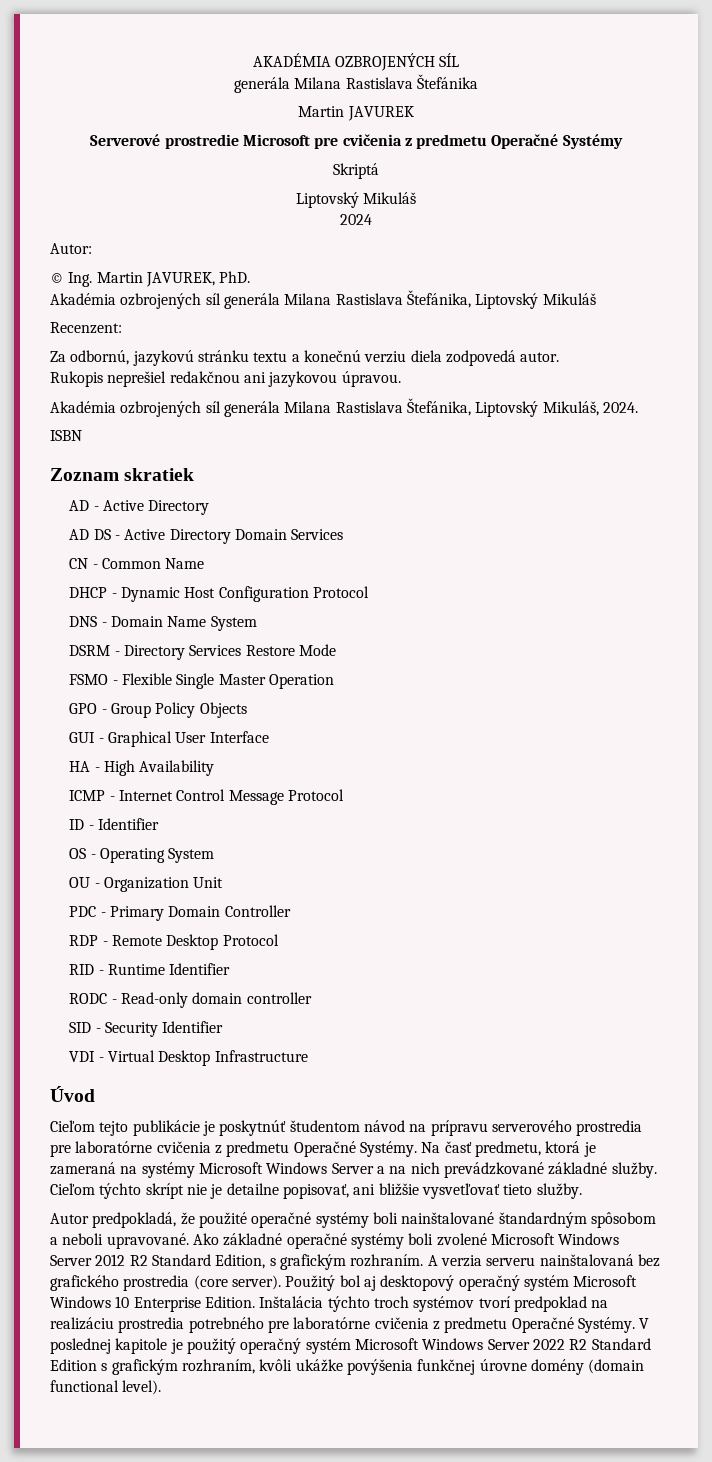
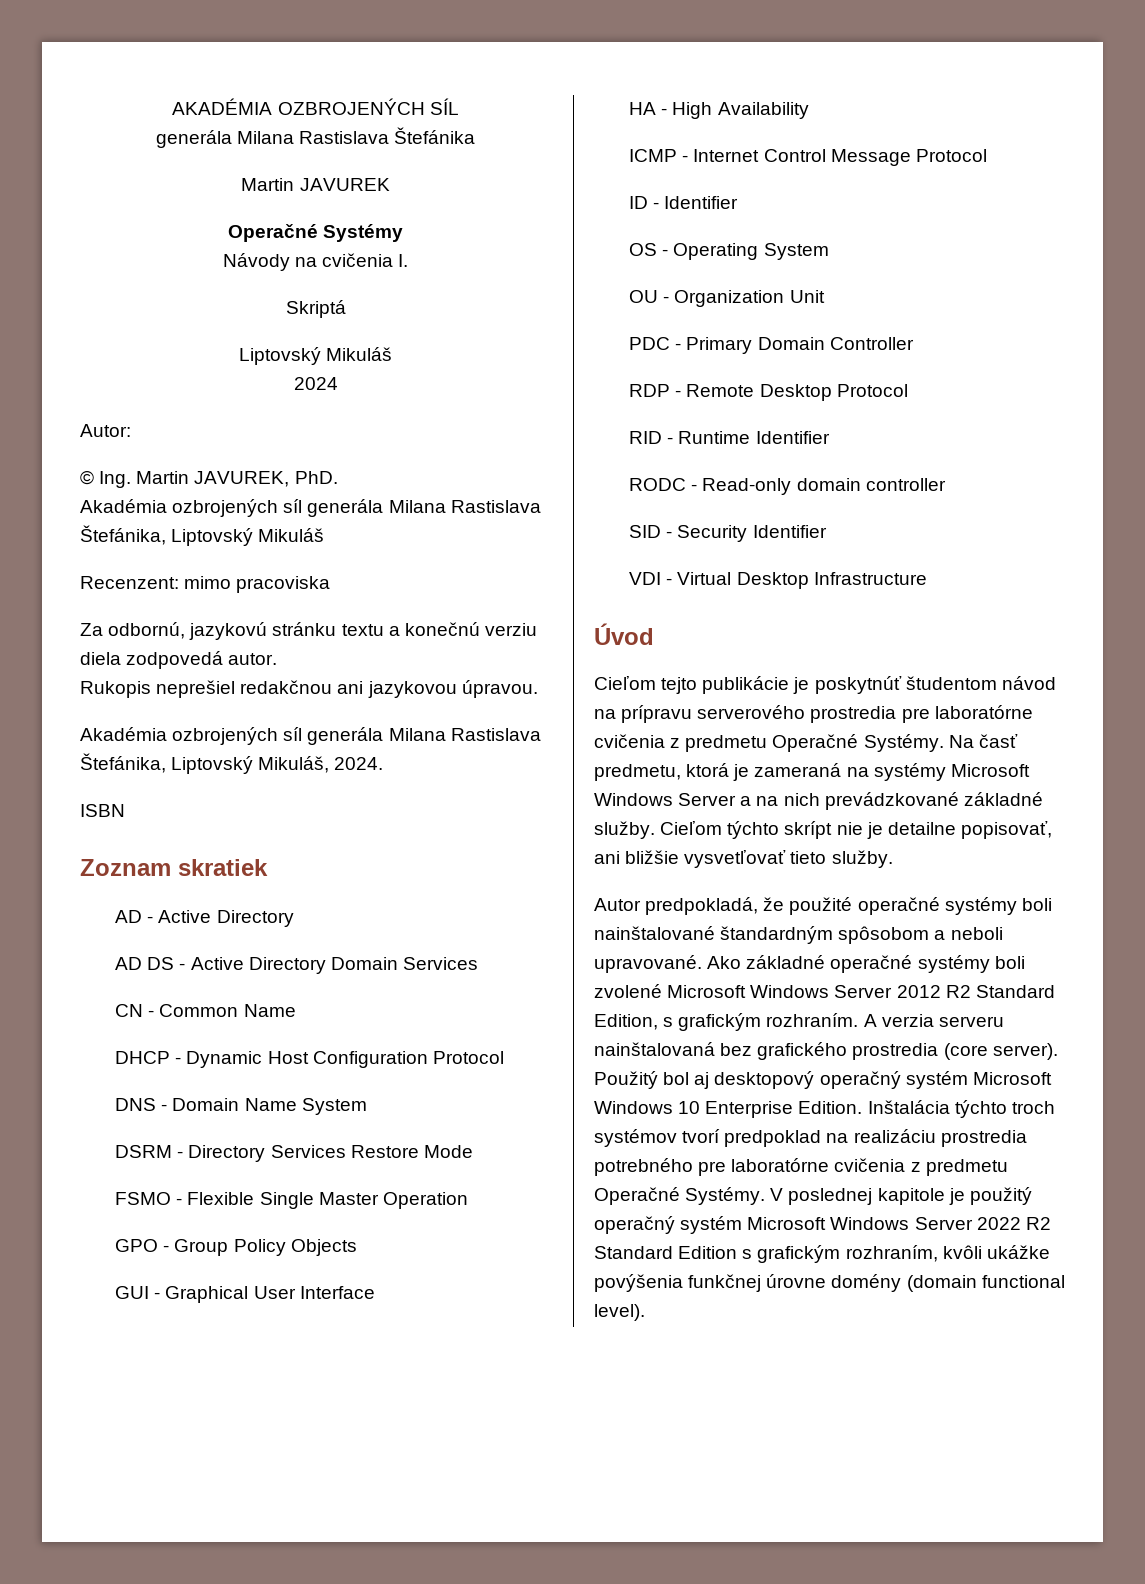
[90,134,623,149] Serverové prostredie Microsoft pre cvičenia z predmetu Operačné Systémy -> [227,224,404,242] [222,253,409,271] Operačné Systémy // Návody na cvičenia I.
(122, 328) none -> [184,576,331,593] mimo pracoviska

